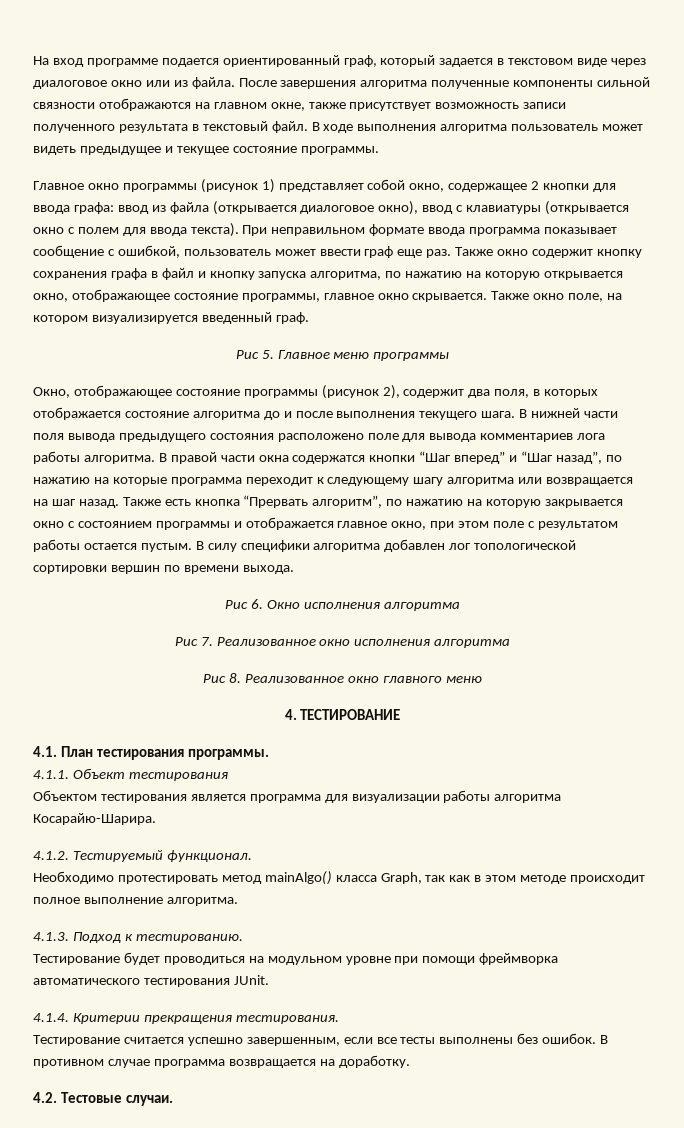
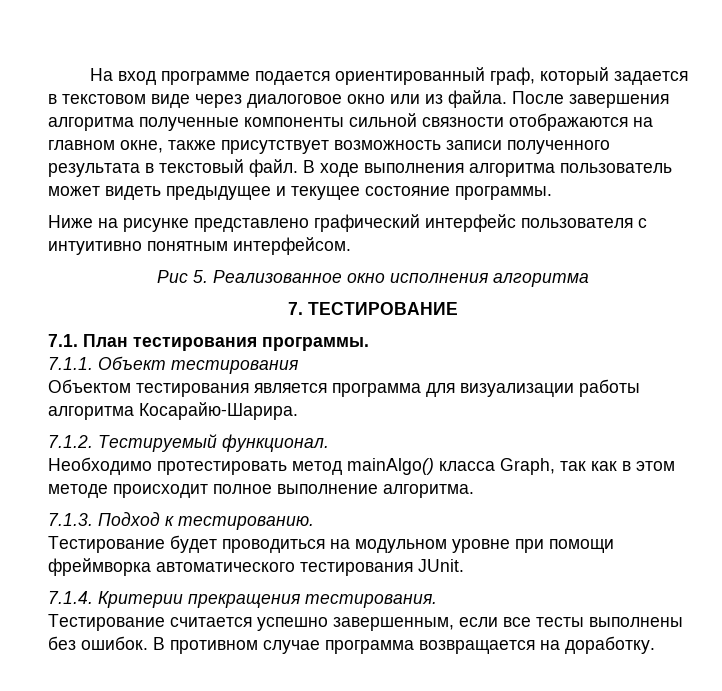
[33,179,617,193] [33,201,630,215] [33,223,618,237] [33,245,642,258] [33,268,623,280] [33,289,623,302] [33,312,309,324] [235,350,450,361] [33,385,599,399] [33,407,619,420] [33,433,606,442] [33,451,622,464] [33,477,634,486] [33,495,623,508] [33,517,618,530] [33,539,577,552] [33,565,294,574] [225,599,460,611] [174,637,511,648] [203,673,482,683] [284,709,297,720] Главное окно программы (рисунок 1) представляет собой окно, содержащее 2 кнопки для ввода графа: ввод из файла (открывается диалоговое окно), ввод с клавиатуры (открывается окно с полем для ввода текста). При неправильном формате ввода программа показывает сообщение с ошибкой, пользователь может ввести граф еще раз. Также окно содержит кнопку сохранения графа в файл и кнопку запуска алгоритма, по нажатию на которую открывается окно, отображающее состояние программы, главное окно скрывается. Также окно поле, на котором визуализируется введенный граф. // Рис 5. Главное меню программы // Окно, отображающее состояние программы (рисунок 2), содержит два поля, в которых отображается состояние алгоритма до и после выполнения текущего шага. В нижней части поля вывода предыдущего состояния расположено поле для вывода комментариев лога работы алгоритма. В правой части окна содержатся кнопки “Шаг вперед” и “Шаг назад”, по нажатию на которые программа переходит к следующему шагу алгоритма или возвращается на шаг назад. Также есть кнопка “Прервать алгоритм”, по нажатию на которую закрывается окно с состоянием программы и отображается главное окно, при этом поле с результатом работы остается пустым. В силу специфики алгоритма добавлен лог топологической сортировки вершин по времени выхода. // Рис 6. Окно исполнения алгоритма // Рис 7. Реализованное окно исполнения алгоритма // Рис 8. Реализованное окно главного меню // 4. -> [48,214,647,232] [48,237,351,255] [157,270,589,287] [288,302,303,315] Ниже на рисунке представлено графический интерфейс пользователя с интуитивно понятным интерфейсом. // Рис 5. Реализованное окно исполнения алгоритма // 7.
[33,746,57,757] 4.1. -> [48,334,78,347] 7.1.
[33,770,69,779] 4.1.1. -> [48,357,93,370] 7.1.1.
[33,851,69,860] 4.1.2. -> [48,435,93,448] 7.1.2.
[33,932,69,941] 4.1.3. -> [48,513,93,526] 7.1.3.
[33,1013,69,1022] 4.1.4. -> [48,591,93,604] 7.1.4.
[33,1092,173,1106] // 4.2. Тестовые случаи. -> (655, 645) none

